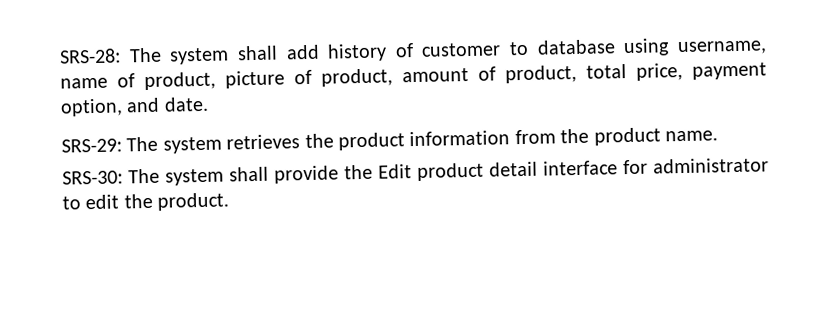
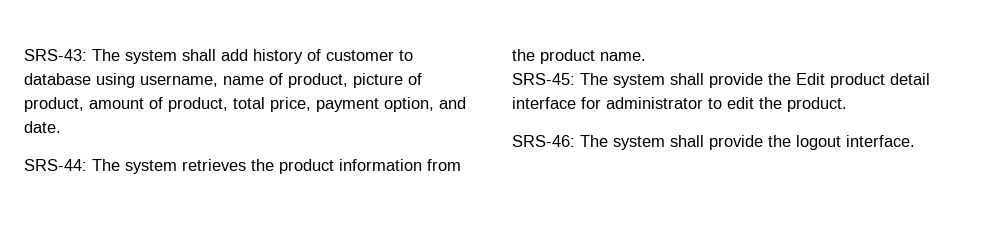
[59,48,121,64] SRS-28: -> [24,49,87,61] SRS-43:
[61,138,122,153] SRS-29: -> [24,159,87,171] SRS-44:
[62,170,123,185] SRS-30: -> [512,73,575,85] SRS-45:
(230, 201) none -> [512,135,915,150] // SRS-46: The system shall provide the logout interface.

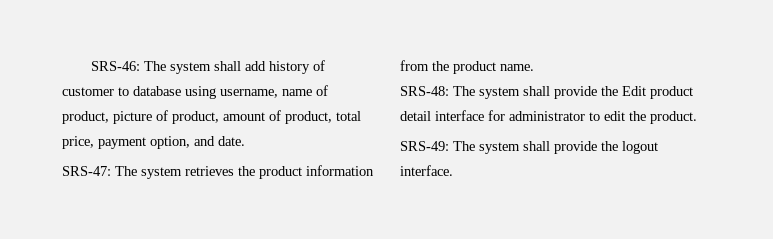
[24,49,87,61] SRS-43: -> [90,61,140,71] SRS-46:
[24,159,87,171] SRS-44: -> [62,166,111,176] SRS-47:
[512,73,575,85] SRS-45: -> [400,86,449,96] SRS-48:
[512,135,575,147] SRS-46: -> [400,141,449,151] SRS-49:

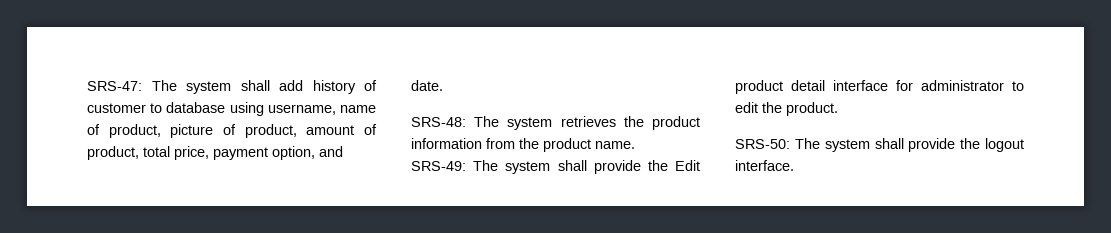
[90,61,140,71] SRS-46: -> [87,81,142,91] SRS-47:
[62,166,111,176] SRS-47: -> [411,117,466,127] SRS-48:
[400,86,449,96] SRS-48: -> [411,161,466,171] SRS-49:
[400,141,449,151] SRS-49: -> [735,139,790,149] SRS-50:

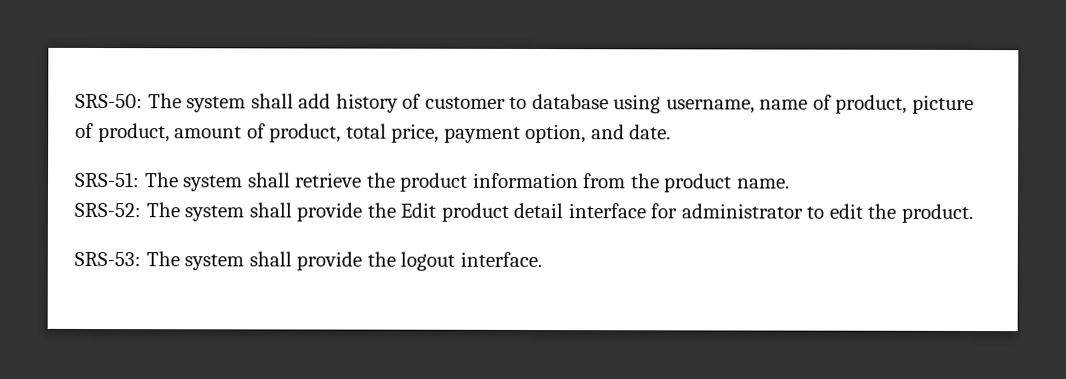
[87,81,142,91] SRS-47: -> [75,93,143,109] SRS-50:
[411,116,616,130] SRS-48: The system retrieves -> [75,171,363,192] SRS-51: The system shall retrieve
[411,161,466,171] SRS-49: -> [74,202,141,218] SRS-52:
[735,139,790,149] SRS-50: -> [74,251,141,267] SRS-53:

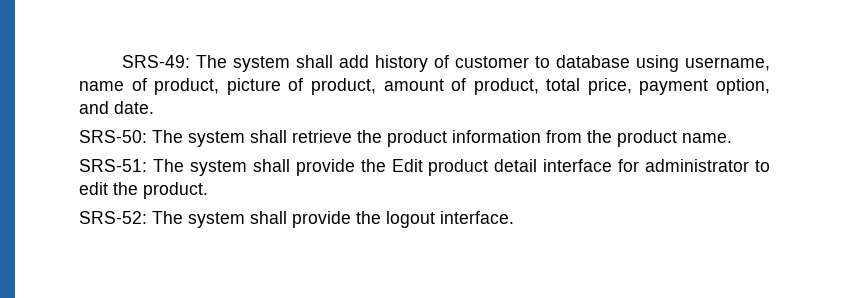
[75,93,143,109] SRS-50: -> [121,55,190,68] SRS-49:
[75,171,140,188] SRS-51: -> [79,130,147,143] SRS-50:
[74,202,141,218] SRS-52: -> [79,159,147,172] SRS-51:
[74,251,141,267] SRS-53: -> [79,211,147,224] SRS-52:

